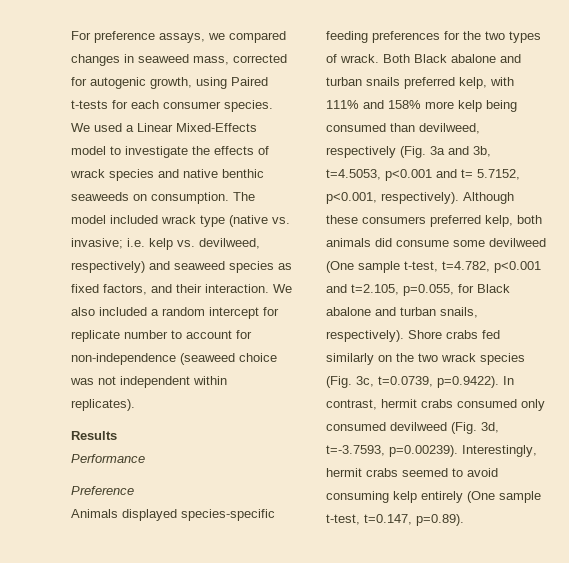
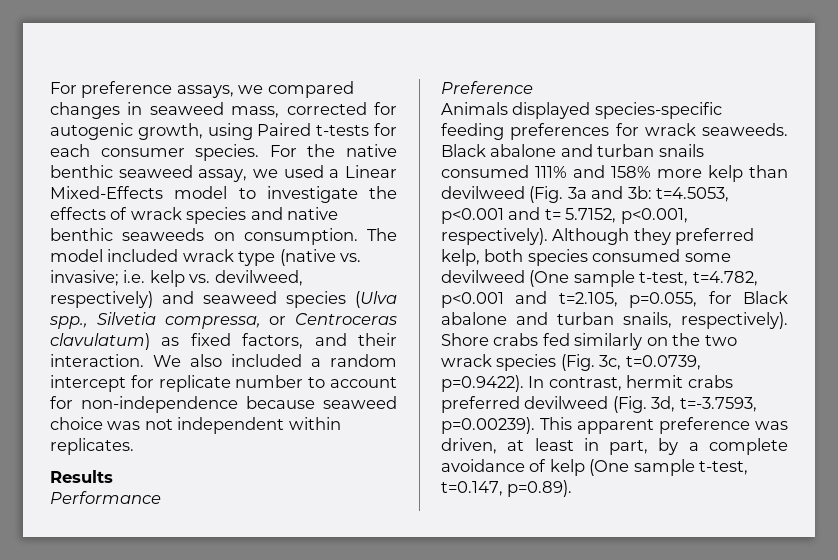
[71,123,90,132] We -> [269,144,398,157] [50,165,278,182] For the native benthic seaweed assay, we
(274, 267) none -> [355,291,397,308] [49,312,397,329] [50,333,150,350] (Ulva spp., Silvetia compressa, or Centroceras clavulatum)
[180,353,235,365] (seaweed -> [246,396,397,409] because seaweed
[71,399,135,411] replicates). -> [50,438,134,455] replicates.
[463,31,541,43] [326,54,410,63] the two types of wrack. Both -> [644,123,788,136] wrack seaweeds.
[404,77,514,89] preferred kelp, with -> [441,165,529,178] consumed
[486,100,517,112] [326,123,480,134] [326,146,396,158] being consumed than devilweed, respectively -> [749,165,788,178] [441,186,525,199] than devilweed
[473,146,491,157] 3b, -> [627,186,652,199] 3b:
[326,215,426,224] these consumers -> [633,228,671,245] they
[326,238,449,247] animals did consume -> [527,249,681,266] species consumed
[457,399,545,411] [326,422,386,431] consumed only consumed -> [441,396,520,413] preferred
[462,445,537,457] [326,468,498,477] [326,491,463,503] Interestingly, hermit crabs seemed to avoid consuming kelp entirely -> [540,417,788,434] [441,438,788,455] [441,459,585,476] This apparent preference was driven, at least in part, by a complete avoidance of kelp

